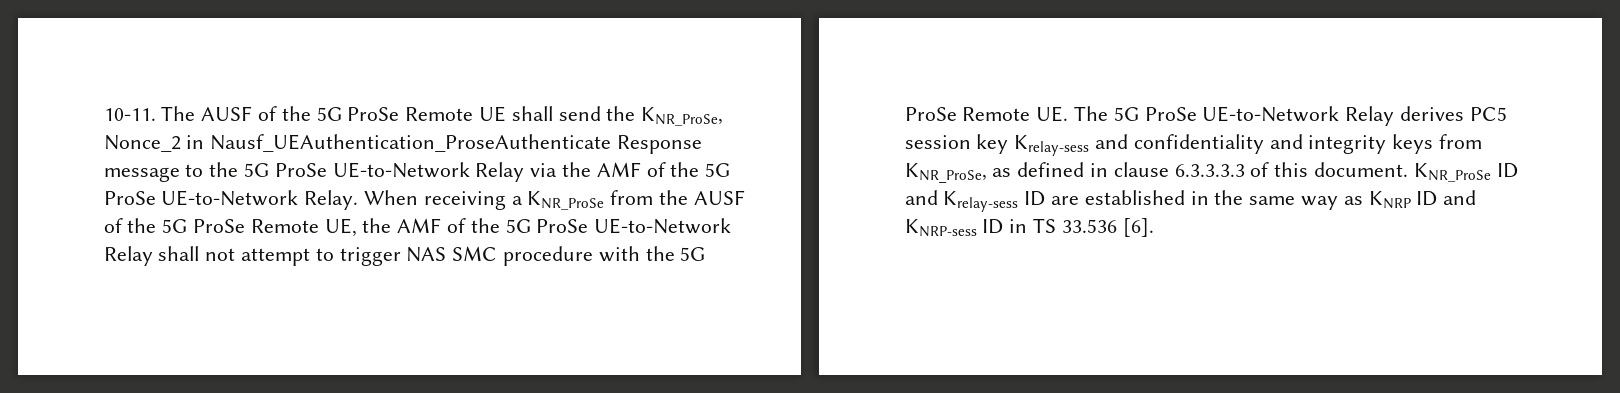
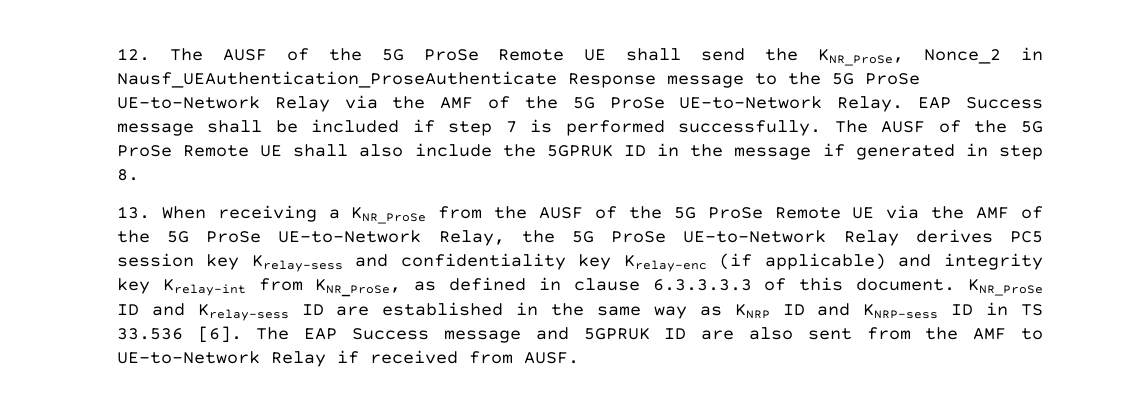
[103,108,156,121] 10-11. -> [116,48,150,61] 12.
(359, 200) none -> [918,97,1043,109] [116,119,1043,136] [116,143,1044,160] [116,169,139,181] [116,206,150,219] EAP Success message shall be included if step 7 is performed successfully. The AUSF of the 5G ProSe Remote UE shall also include the 5GPRUK ID in the message if generated in step 8. // 13.
[324,218,732,237] [103,246,706,266] [904,106,1108,122] UE, the AMF of the 5G ProSe UE-to-Network Relay shall not attempt to trigger NAS SMC procedure with the 5G ProSe Remote UE. The -> [852,205,1043,219] [116,230,555,246] UE via the AMF of the 5G ProSe UE-to-Network Relay, the
[1269,134,1434,154] and integrity keys -> [578,253,1043,272] [116,278,246,296] key Krelay-enc (if applicable) and integrity key Krelay-int
(1154, 227) none -> [256,327,1044,343] [116,350,579,367] The EAP Success message and 5GPRUK ID are also sent from the AMF to UE-to-Network Relay if received from AUSF.

